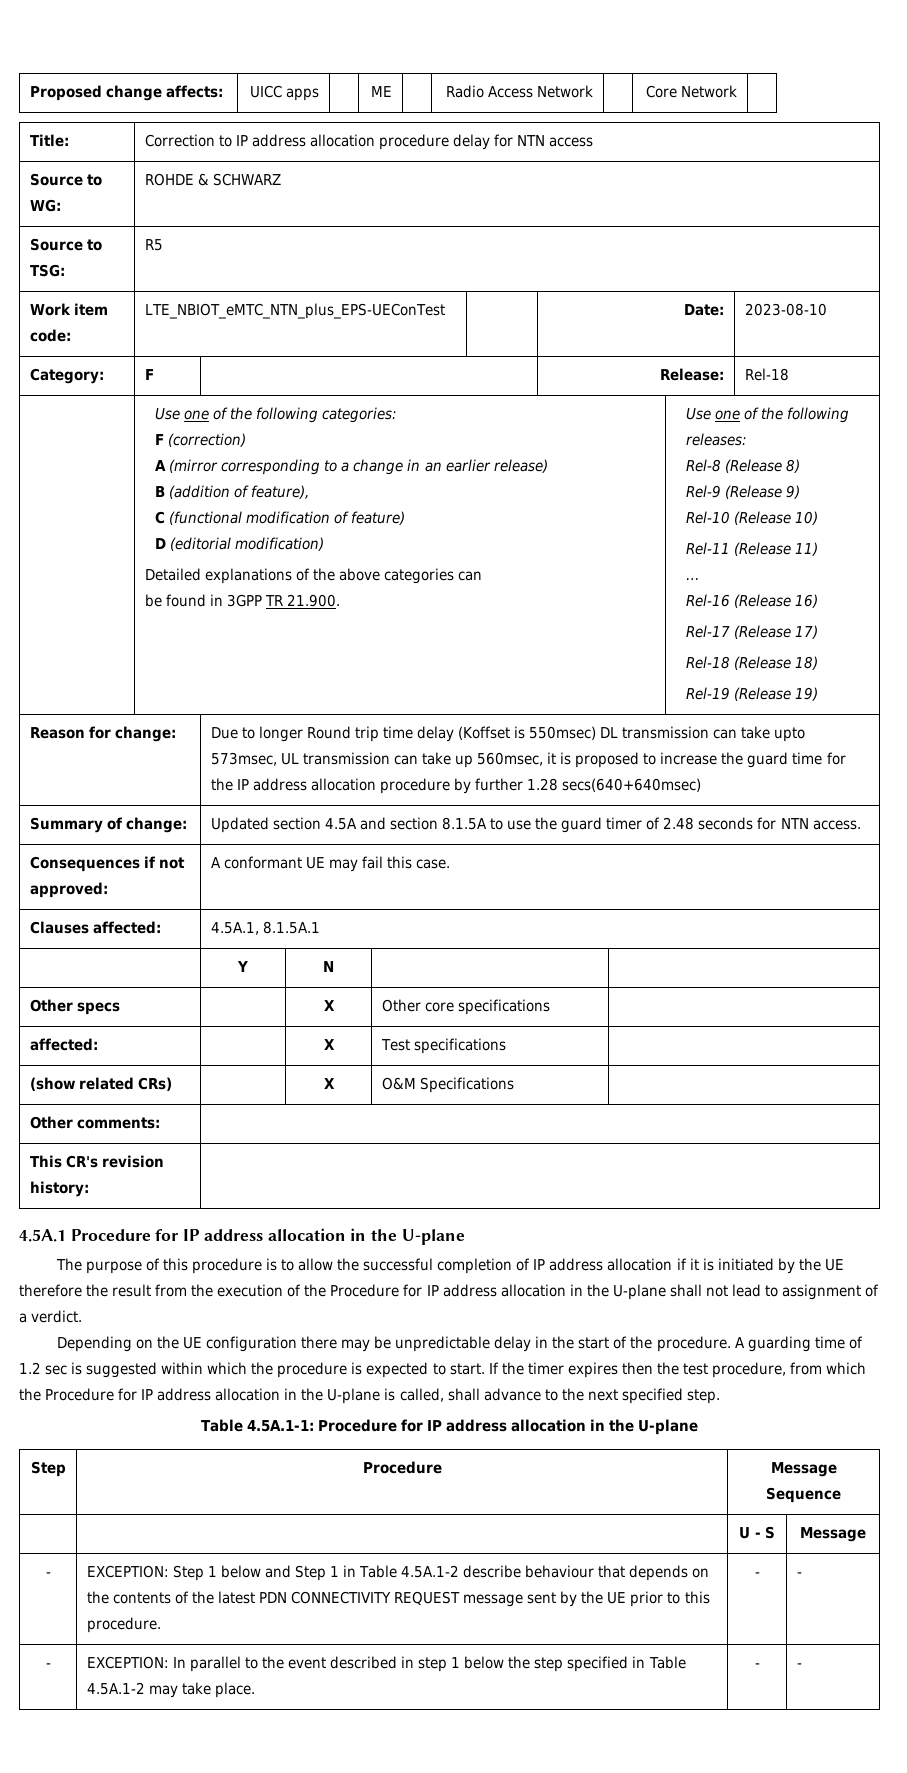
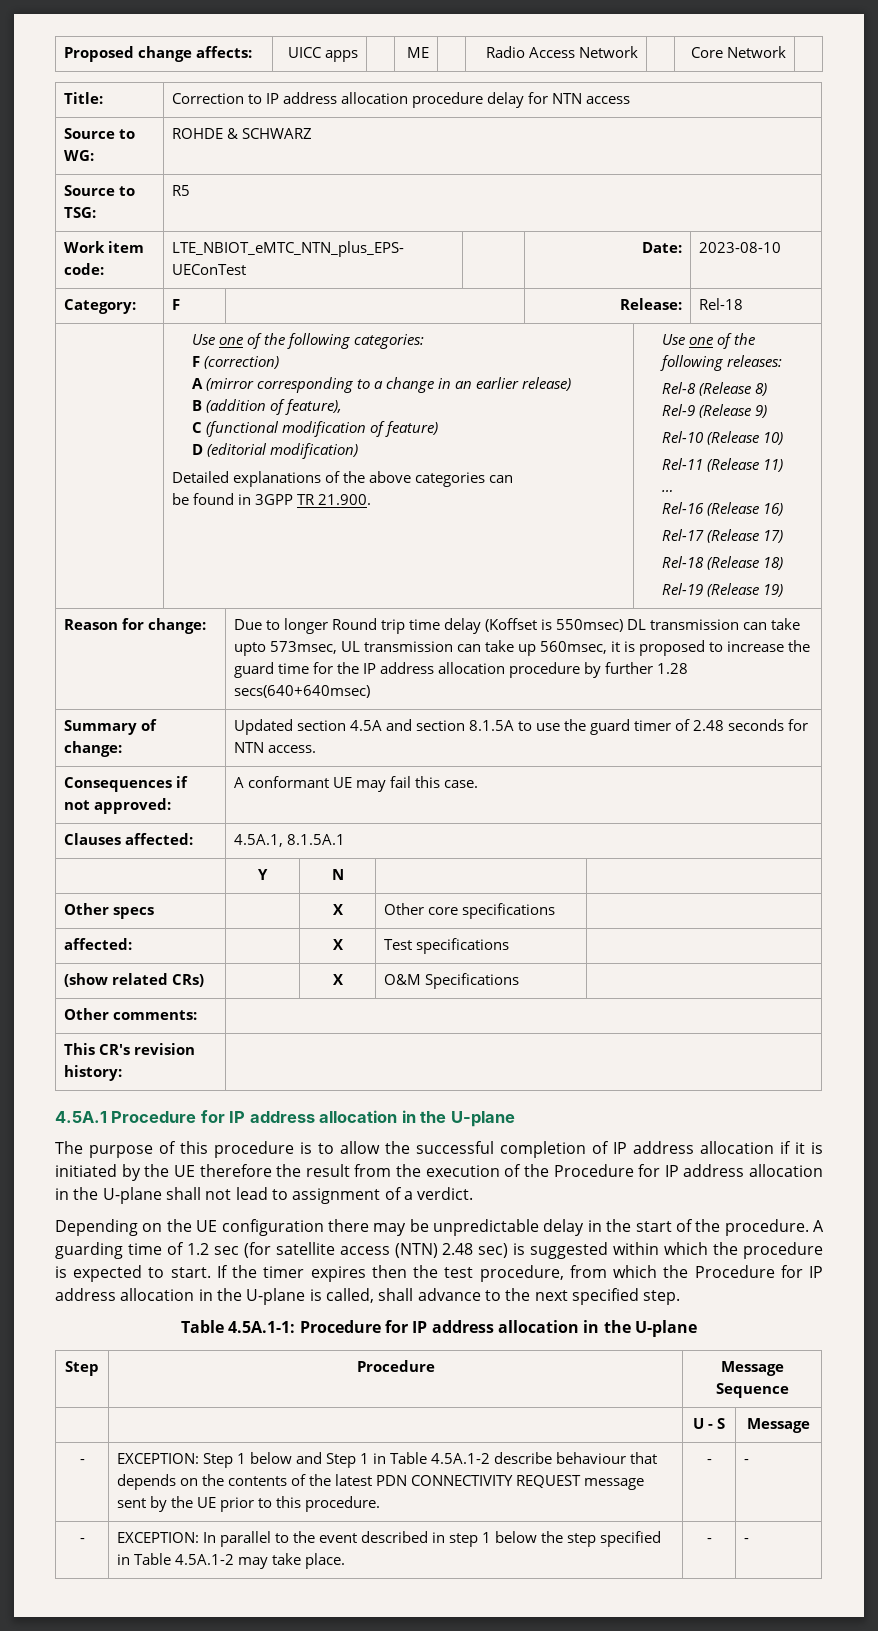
(68, 1370) none -> [243,1242,509,1258] (for satellite access (NTN) 2.48 sec)

